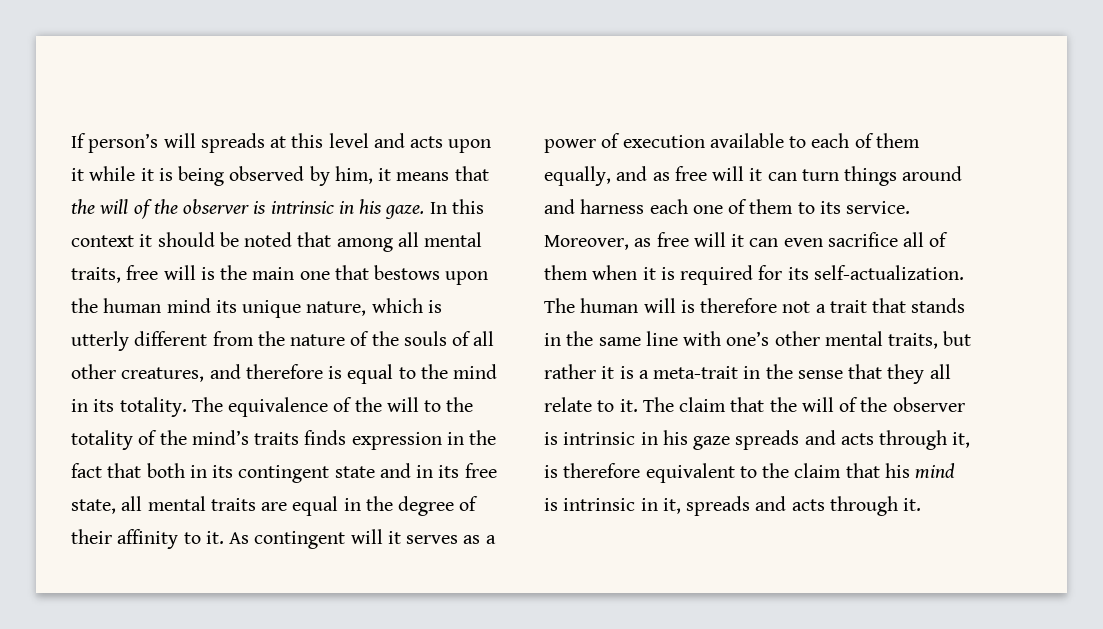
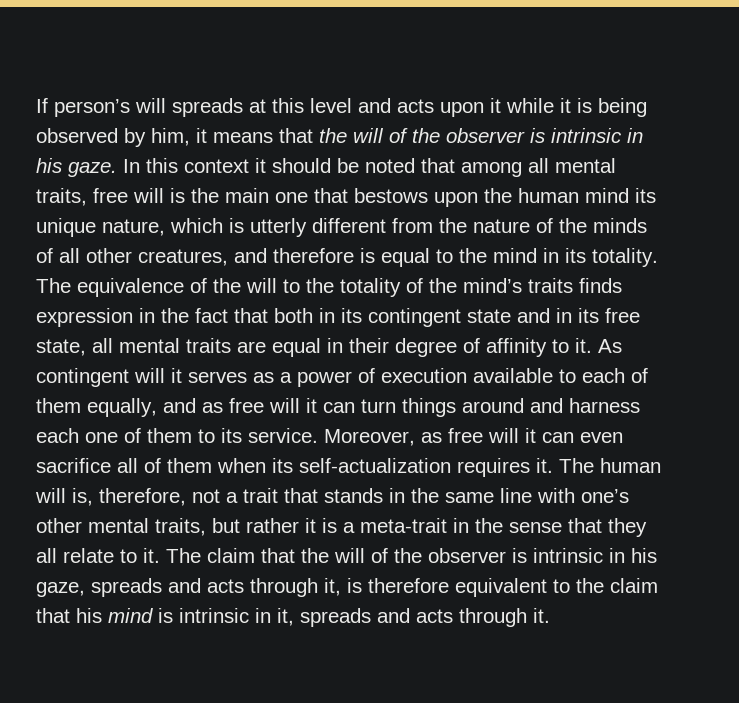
[403,331,447,346] souls -> [593,218,647,233] minds
[365,496,393,511] the -> [349,338,389,353] their
[71,529,112,544] their -> (480, 345) none
[642,265,964,285] it is required for its self-actualization. -> [272,458,553,477] its self-actualization requires it.
[680,298,778,313] is therefore -> [72,488,186,506] is, therefore,
[693,436,731,450] gaze -> [36,582,85,597] gaze,

